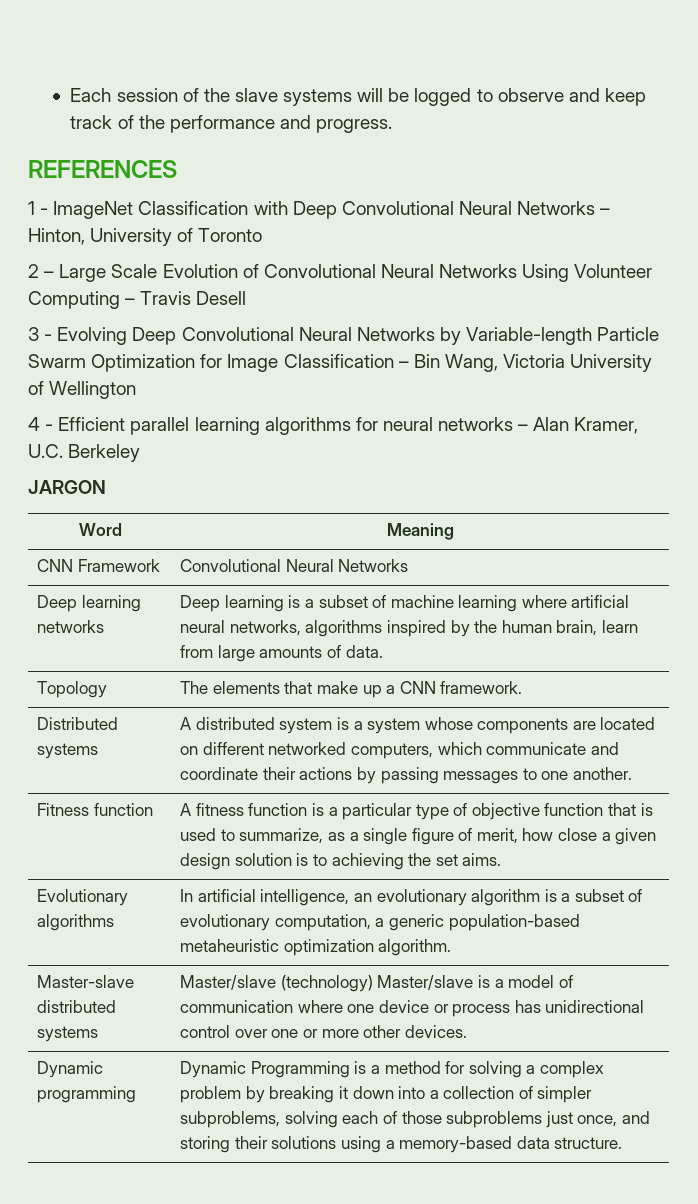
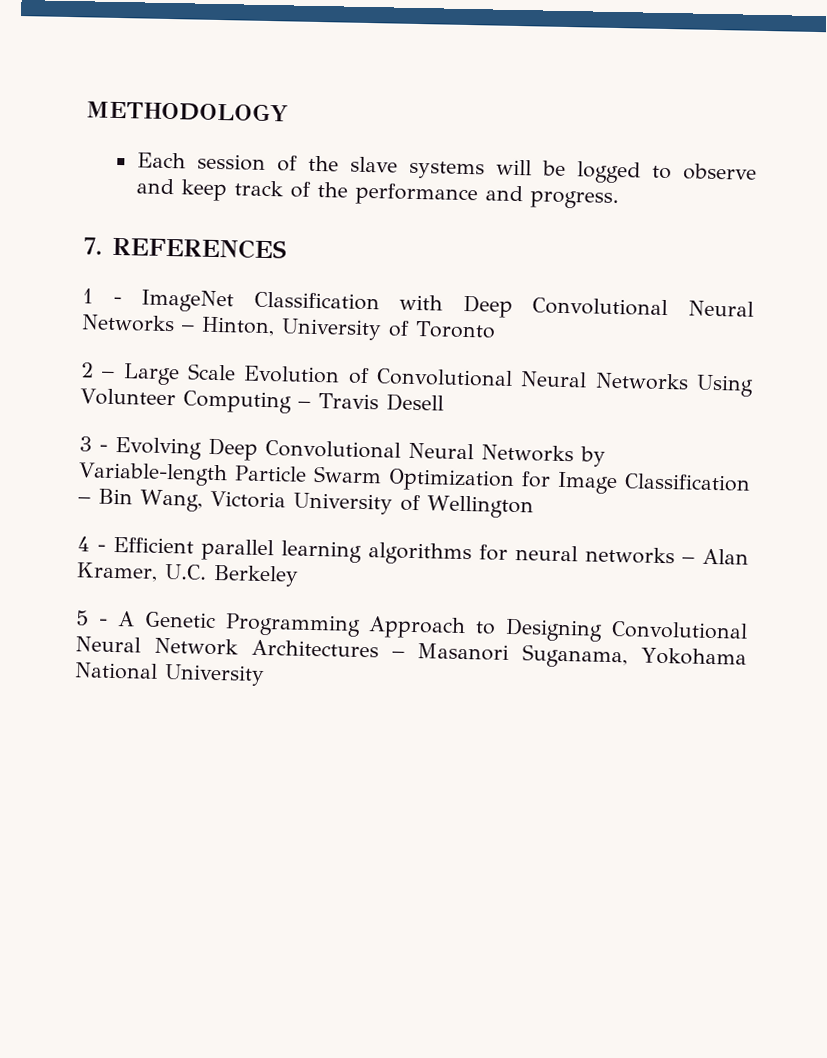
(70, 95) none -> [86,100,288,123] METHODOLOGY //
(393, 126) none -> [83,237,103,255] 7.
[28,480,106,494] [78,523,122,536] [386,523,454,540] [37,559,160,572] [180,559,409,572] [37,595,141,612] [37,620,105,633] [180,595,630,612] [180,620,638,637] [180,645,383,662] [37,681,108,698] [180,681,523,698] [37,717,119,730] [37,743,99,759] [180,717,656,734] [180,742,619,759] [180,767,632,784] [37,803,153,816] [180,803,653,820] [180,828,657,845] [180,853,502,870] [37,889,129,906] [37,914,115,931] [180,889,643,906] [180,914,580,931] [180,939,452,956] [37,975,135,988] [37,1000,117,1013] [37,1026,99,1042] [180,975,573,992] [180,1000,645,1017] [180,1025,467,1038] [37,1061,104,1078] [37,1086,137,1103] [180,1061,604,1078] [180,1086,593,1103] [180,1111,650,1128] [180,1136,623,1153] JARGON // Word | Meaning // CNN Framework | Convolutional Neural Networks // Deep learning networks | Deep learning is a subset of machine learning where artificial neural networks, algorithms inspired by the human brain, learn from large amounts of data. // Topology | The elements that make up a CNN framework. // Distributed systems | A distributed system is a system whose components are located on different networked computers, which communicate and coordinate their actions by passing messages to one another. // Fitness function | A fitness function is a particular type of objective function that is used to summarize, as a single figure of merit, how close a given design solution is to achieving the set aims. // Evolutionary algorithms | In artificial intelligence, an evolutionary algorithm is a subset of evolutionary computation, a generic population-based metaheuristic optimization algorithm. // Master-slave distributed systems | Master/slave (technology) Master/slave is a model of communication where one device or process has unidirectional control over one or more other devices. // Dynamic programming | Dynamic Programming is a method for solving a complex problem by breaking it down into a collection of simpler subproblems, solving each of those subproblems just once, and storing their solutions using a memory-based data structure. -> [76,610,748,642] [75,636,748,669] [74,662,265,687] 5 - A Genetic Programming Approach to Designing Convolutional Neural Network Architectures – Masanori Suganama, Yokohama National University

